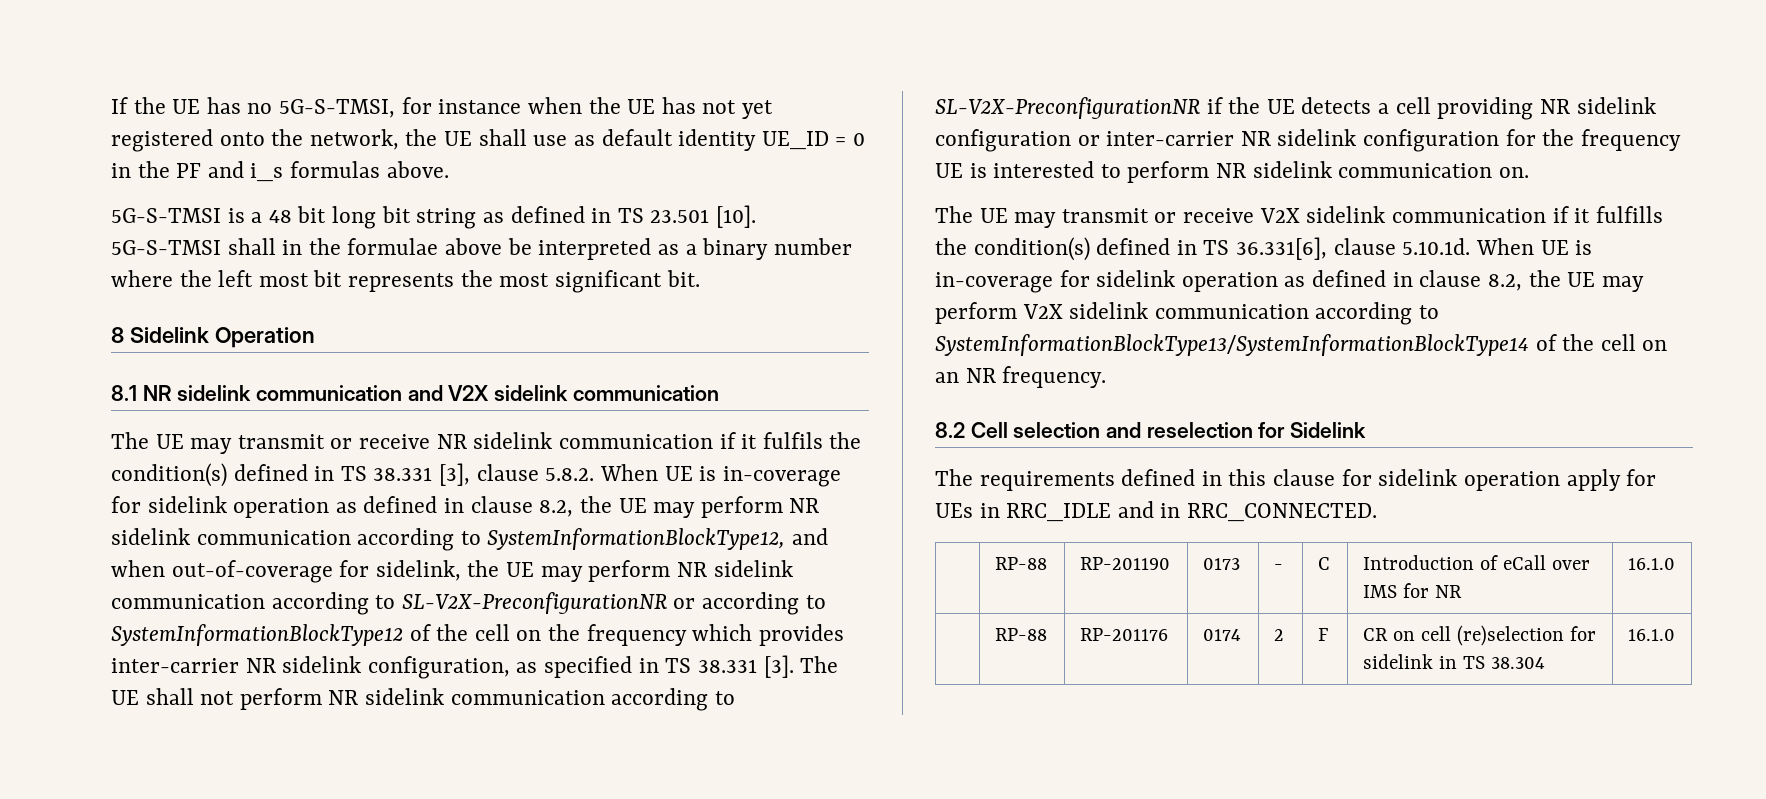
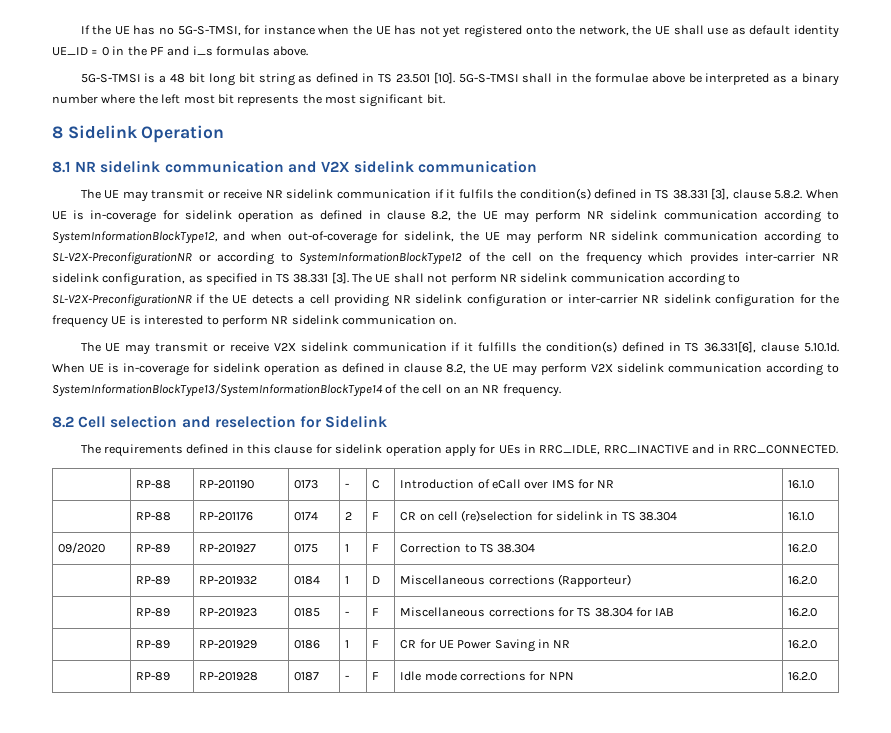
[1006,503,1112,522] RRC_IDLE -> [539,445,689,455] RRC_IDLE, RRC_INACTIVE
(1675, 635) none -> [58,542,106,553] [136,544,171,553] [199,544,257,553] [294,544,319,553] [345,544,350,552] [372,544,380,552] [400,543,536,553] [788,544,818,553] [136,576,171,585] [199,576,258,585] [294,576,321,585] [345,576,350,584] [372,576,381,584] [400,574,631,587] [788,576,818,585] [136,608,171,617] [199,608,258,617] [294,608,321,617] [345,611,350,616] [372,608,380,616] [400,607,675,617] [788,608,818,617] [136,640,171,649] [199,640,258,649] [294,640,321,649] [345,640,350,648] [372,640,380,648] [400,639,571,652] [788,640,818,649] [136,672,171,681] [199,672,259,681] [294,672,320,681] [345,675,350,680] [372,672,380,680] [400,671,574,681] [788,672,818,681] // 09/2020 | RP-89 | RP-201927 | 0175 | 1 | F | Correction to TS 38.304 | 16.2.0 // | RP-89 | RP-201932 | 0184 | 1 | D | Miscellaneous corrections (Rapporteur) | 16.2.0 // | RP-89 | RP-201923 | 0185 | - | F | Miscellaneous corrections for TS 38.304 for IAB | 16.2.0 // | RP-89 | RP-201929 | 0186 | 1 | F | CR for UE Power Saving in NR | 16.2.0 // | RP-89 | RP-201928 | 0187 | - | F | Idle mode corrections for NPN | 16.2.0

